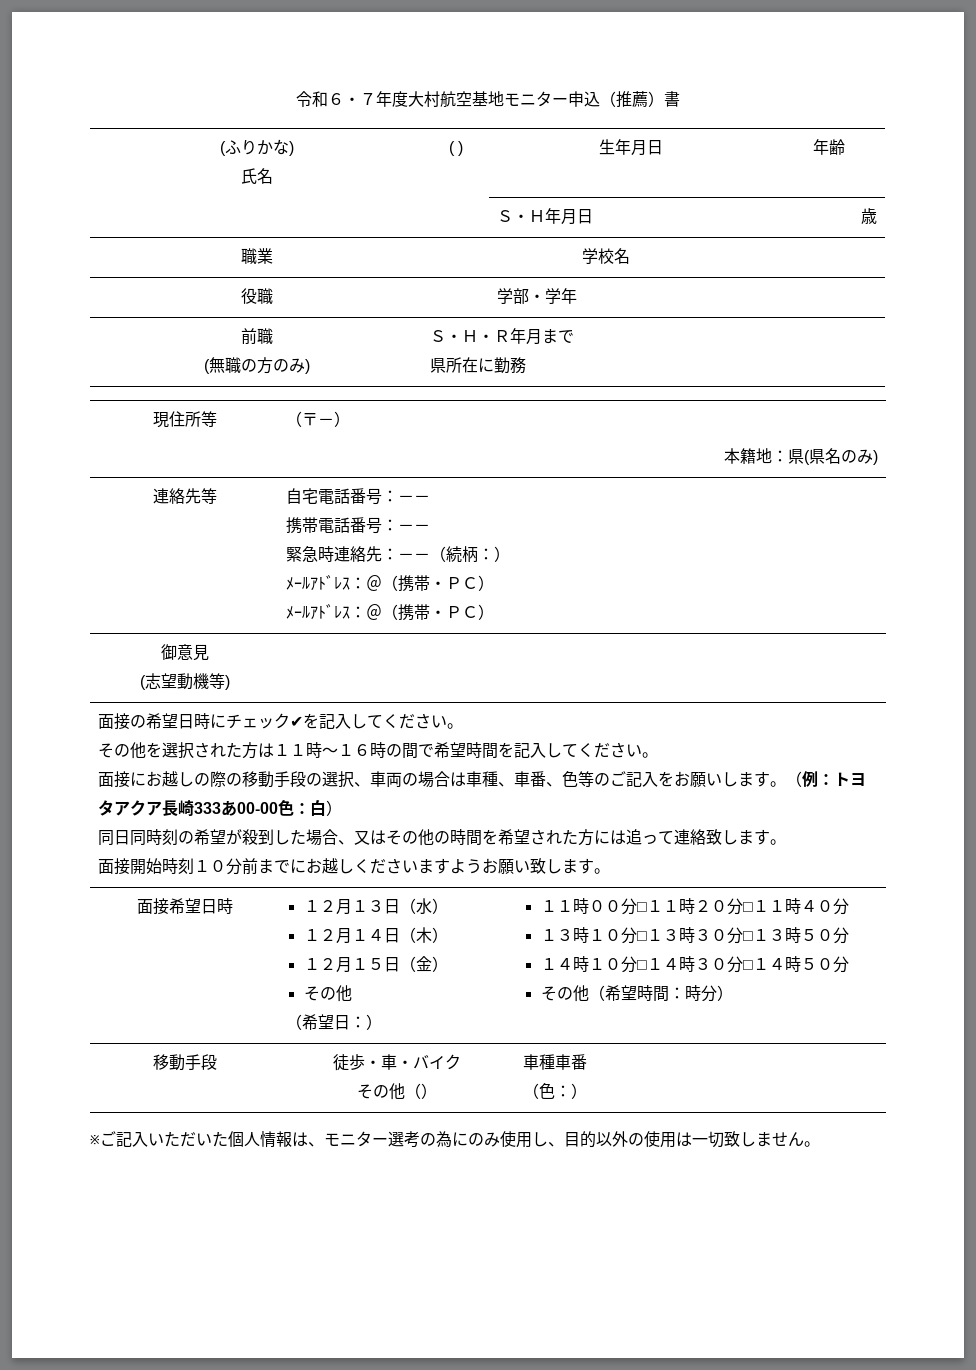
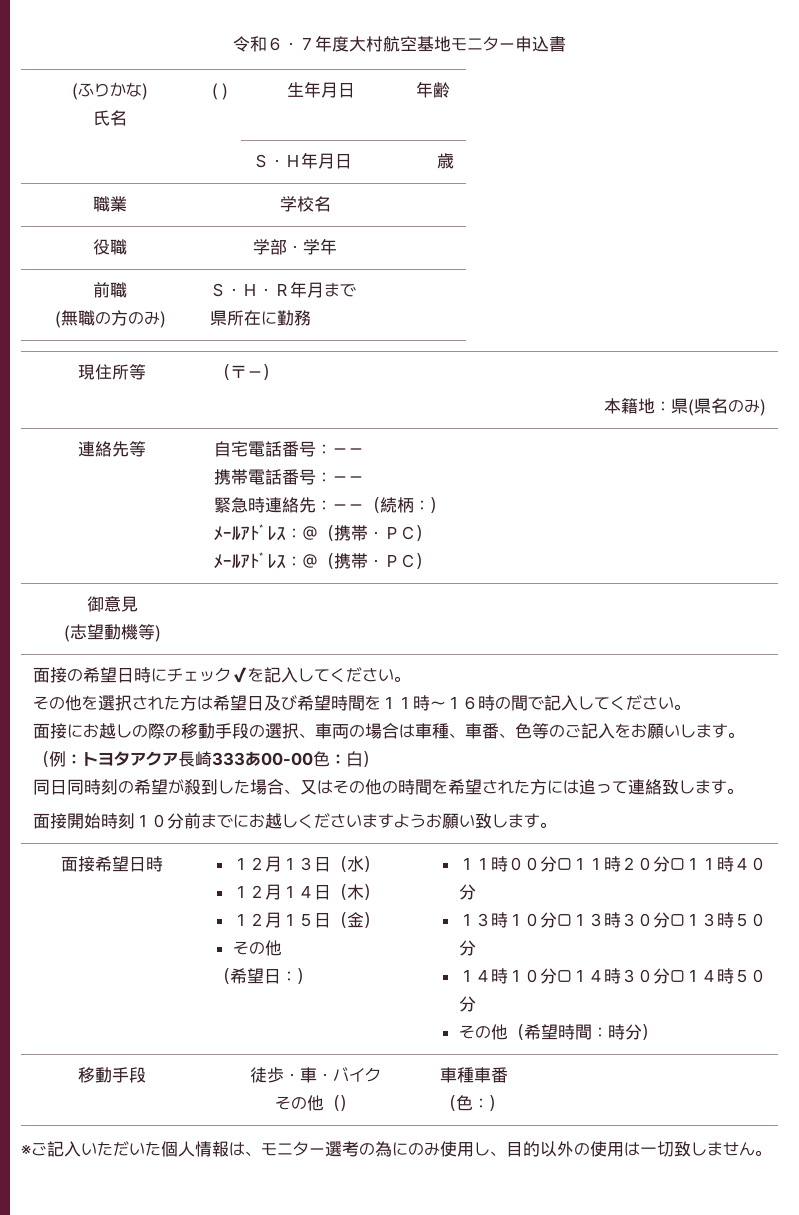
[600,91,664,108] （推薦） -> (549, 44) none
(275, 750) none -> [212,695,381,711] 希望日及び希望時間を
[434,742,515,759] 希望時間を -> (544, 703) none

